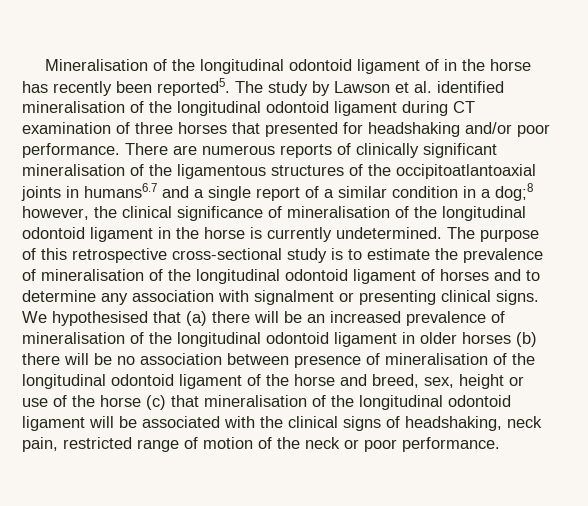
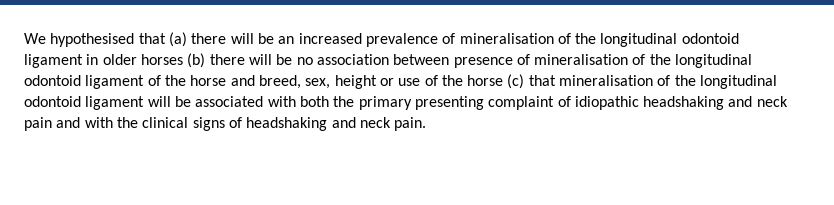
[44,59,531,74] [22,78,504,96] [22,101,475,116] [22,122,550,137] [22,143,497,158] [22,164,536,179] [21,183,533,201] [22,206,526,221] [22,227,539,242] [22,248,543,263] [22,269,540,284] [22,290,539,305] Mineralisation of the longitudinal odontoid ligament of in the horse has recently been reported5. The study by Lawson et al. identified mineralisation of the longitudinal odontoid ligament during CT examination of three horses that presented for headshaking and/or poor performance. There are numerous reports of clinically significant mineralisation of the ligamentous structures of the occipitoatlantoaxial joints in humans6.7 and a single report of a similar condition in a dog;8 however, the clinical significance of mineralisation of the longitudinal odontoid ligament in the horse is currently undetermined. The purpose of this retrospective cross-sectional study is to estimate the prevalence of mineralisation of the longitudinal odontoid ligament of horses and to determine any association with signalment or presenting clinical signs. -> (24, 38) none
[260,416,542,431] [22,437,500,452] the clinical signs of headshaking, neck pain, restricted range of motion of the neck or poor performance. -> [299,96,788,110] [24,117,427,131] both the primary presenting complaint of idiopathic headshaking and neck pain and with the clinical signs of headshaking and neck pain.

